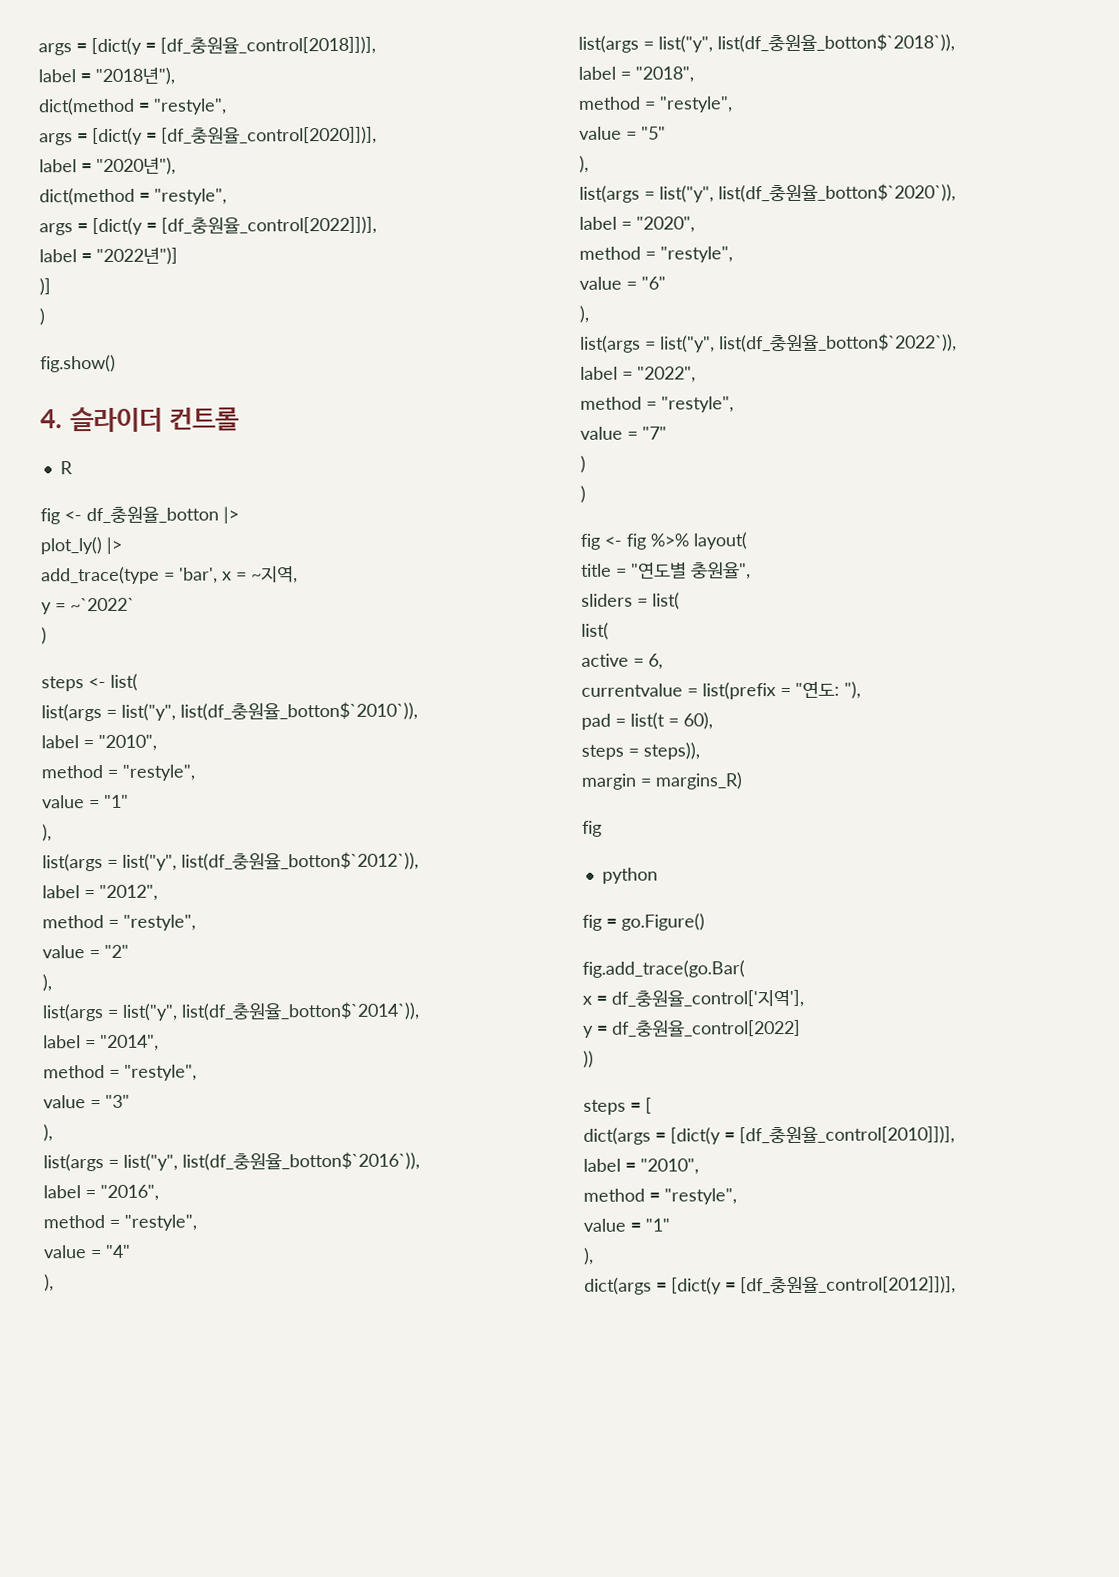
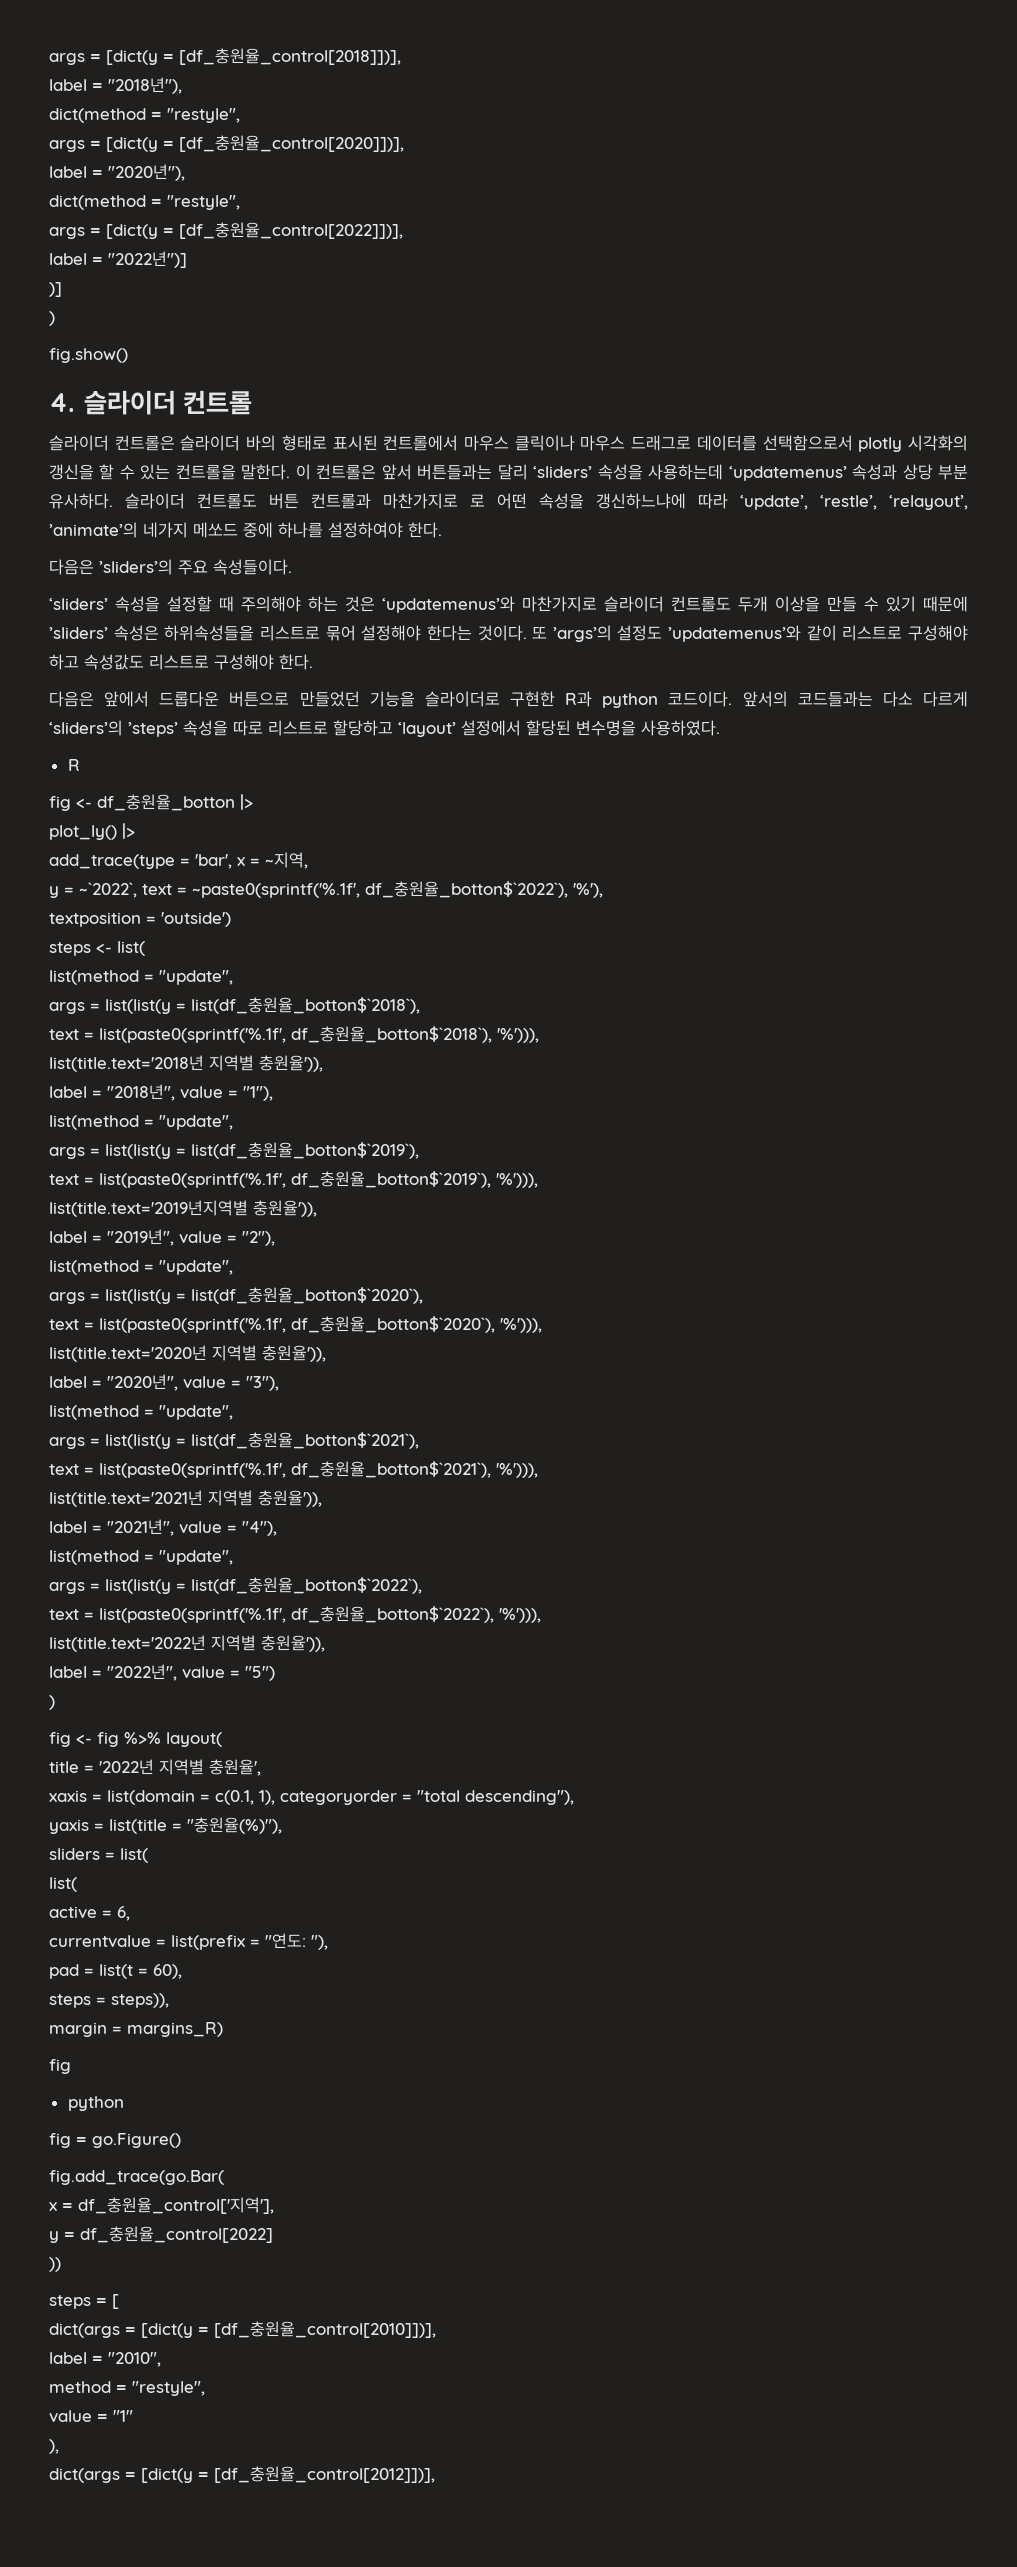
(239, 419) none -> [49,435,968,452] [49,464,969,481] [49,493,968,510] [49,522,442,538] [49,559,292,575] [49,596,968,613] [49,625,968,642] [49,654,313,670] [49,691,968,708] [49,720,720,737] // 슬라이더 컨트롤은 슬라이더 바의 형태로 표시된 컨트롤에서 마우스 클릭이나 마우스 드래그로 데이터를 선택함으로서 plotly 시각화의 갱신을 할 수 있는 컨트롤을 말한다. 이 컨트롤은 앞서 버튼들과는 달리 ‘sliders’ 속성을 사용하는데 ‘updatemenus’ 속성과 상당 부분 유사하다. 슬라이더 컨트롤도 버튼 컨트롤과 마찬가지로 로 어떤 속성을 갱신하느냐에 따라 ‘update’, ‘restle’, ‘relayout’, ’animate’의 네가지 메쏘드 중에 하나를 설정하여야 한다. // 다음은 ’sliders’의 주요 속성들이다. // ‘sliders’ 속성을 설정할 때 주의해야 하는 것은 ‘updatemenus’와 마찬가지로 슬라이더 컨트롤도 두개 이상을 만들 수 있기 때문에 ’sliders’ 속성은 하위속성들을 리스트로 묶어 설정해야 한다는 것이다. 또 ’args’의 설정도 ’updatemenus’와 같이 리스트로 구성해야 하고 속성값도 리스트로 구성해야 한다. // 다음은 앞에서 드롭다운 버튼으로 만들었던 기능을 슬라이더로 구현한 R과 python 코드이다. 앞서의 코드들과는 다소 다르게 ‘sliders’의 ’steps’ 속성을 따로 리스트로 할당하고 ‘layout’ 설정에서 할당된 변수명을 사용하였다.
[70,597,135,612] [41,627,47,645] [41,673,138,692] [41,701,418,722] [41,734,157,752] [41,764,195,781] [42,794,129,809] [42,824,52,842] [42,851,419,872] [42,884,158,902] [42,914,196,931] [42,944,129,959] [42,974,52,992] [42,1001,420,1022] [43,1034,159,1052] [43,1064,197,1081] [43,1094,130,1109] [43,1124,53,1142] [43,1151,420,1172] [43,1184,159,1202] [43,1214,197,1231] [43,1244,131,1259] [44,1274,54,1292] [578,33,955,53] [578,66,694,83] [578,96,733,113] [579,126,666,140] [579,155,589,173] [579,183,956,203] [579,216,695,233] [579,246,733,263] [579,276,666,290] [579,305,589,323] [580,333,957,353] [580,366,696,383] [580,396,734,413] [580,426,667,440] [580,455,586,473] ~`2022` // ) // steps <- list( // list(args = list("y", list(df_충원율_botton$`2010`)), // label = "2010", // method = "restyle", // value = "1" // ), // list(args = list("y", list(df_충원율_botton$`2012`)), // label = "2012", // method = "restyle", // value = "2" // ), // list(args = list("y", list(df_충원율_botton$`2014`)), // label = "2014", // method = "restyle", // value = "3" // ), // list(args = list("y", list(df_충원율_botton$`2016`)), // label = "2016", // method = "restyle", // value = "4" // ), // list(args = list("y", list(df_충원율_botton$`2018`)), // label = "2018", // method = "restyle", // value = "5" // ), // list(args = list("y", list(df_충원율_botton$`2020`)), // label = "2020", // method = "restyle", // value = "6" // ), // list(args = list("y", list(df_충원율_botton$`2022`)), // label = "2022", // method = "restyle", // value = "7" // ) -> [79,881,603,898] [49,912,231,927] [49,941,145,956] [49,970,233,985] [49,997,420,1014] [49,1026,539,1043] [49,1055,323,1072] [49,1084,273,1101] [49,1115,233,1130] [49,1142,419,1159] [49,1171,538,1188] [49,1200,317,1217] [49,1229,275,1246] [49,1260,233,1275] [49,1287,423,1304] [49,1316,542,1333] [49,1345,326,1362] [49,1374,279,1391] [49,1405,233,1420] [49,1432,419,1449] [49,1461,538,1478] [49,1490,322,1507] [49,1519,277,1536] [49,1550,233,1565] [49,1577,422,1594] [49,1606,541,1623] [49,1635,325,1652] [49,1664,275,1681] ~`2022`, text = ~paste0(sprintf('%.1f', df_충원율_botton$`2022`), '%'), // textposition = 'outside') // steps <- list( // list(method = "update", // args = list(list(y = list(df_충원율_botton$`2018`), // text = list(paste0(sprintf('%.1f', df_충원율_botton$`2018`), '%'))), // list(title.text='2018년 지역별 충원율')), // label = "2018년", value = "1"), // list(method = "update", // args = list(list(y = list(df_충원율_botton$`2019`), // text = list(paste0(sprintf('%.1f', df_충원율_botton$`2019`), '%'))), // list(title.text='2019년지역별 충원율')), // label = "2019년", value = "2"), // list(method = "update", // args = list(list(y = list(df_충원율_botton$`2020`), // text = list(paste0(sprintf('%.1f', df_충원율_botton$`2020`), '%'))), // list(title.text='2020년 지역별 충원율')), // label = "2020년", value = "3"), // list(method = "update", // args = list(list(y = list(df_충원율_botton$`2021`), // text = list(paste0(sprintf('%.1f', df_충원율_botton$`2021`), '%'))), // list(title.text='2021년 지역별 충원율')), // label = "2021년", value = "4"), // list(method = "update", // args = list(list(y = list(df_충원율_botton$`2022`), // text = list(paste0(sprintf('%.1f', df_충원율_botton$`2022`), '%'))), // list(title.text='2022년 지역별 충원율')), // label = "2022년", value = "5")
[631,562,751,580] "연도별 충원율", -> [99,1759,261,1776] [49,1790,574,1805] [49,1817,282,1834] '2022년 지역별 충원율', // xaxis = list(domain = c(0.1, 1), categoryorder = "total descending"), // yaxis = list(title = "충원율(%)"),

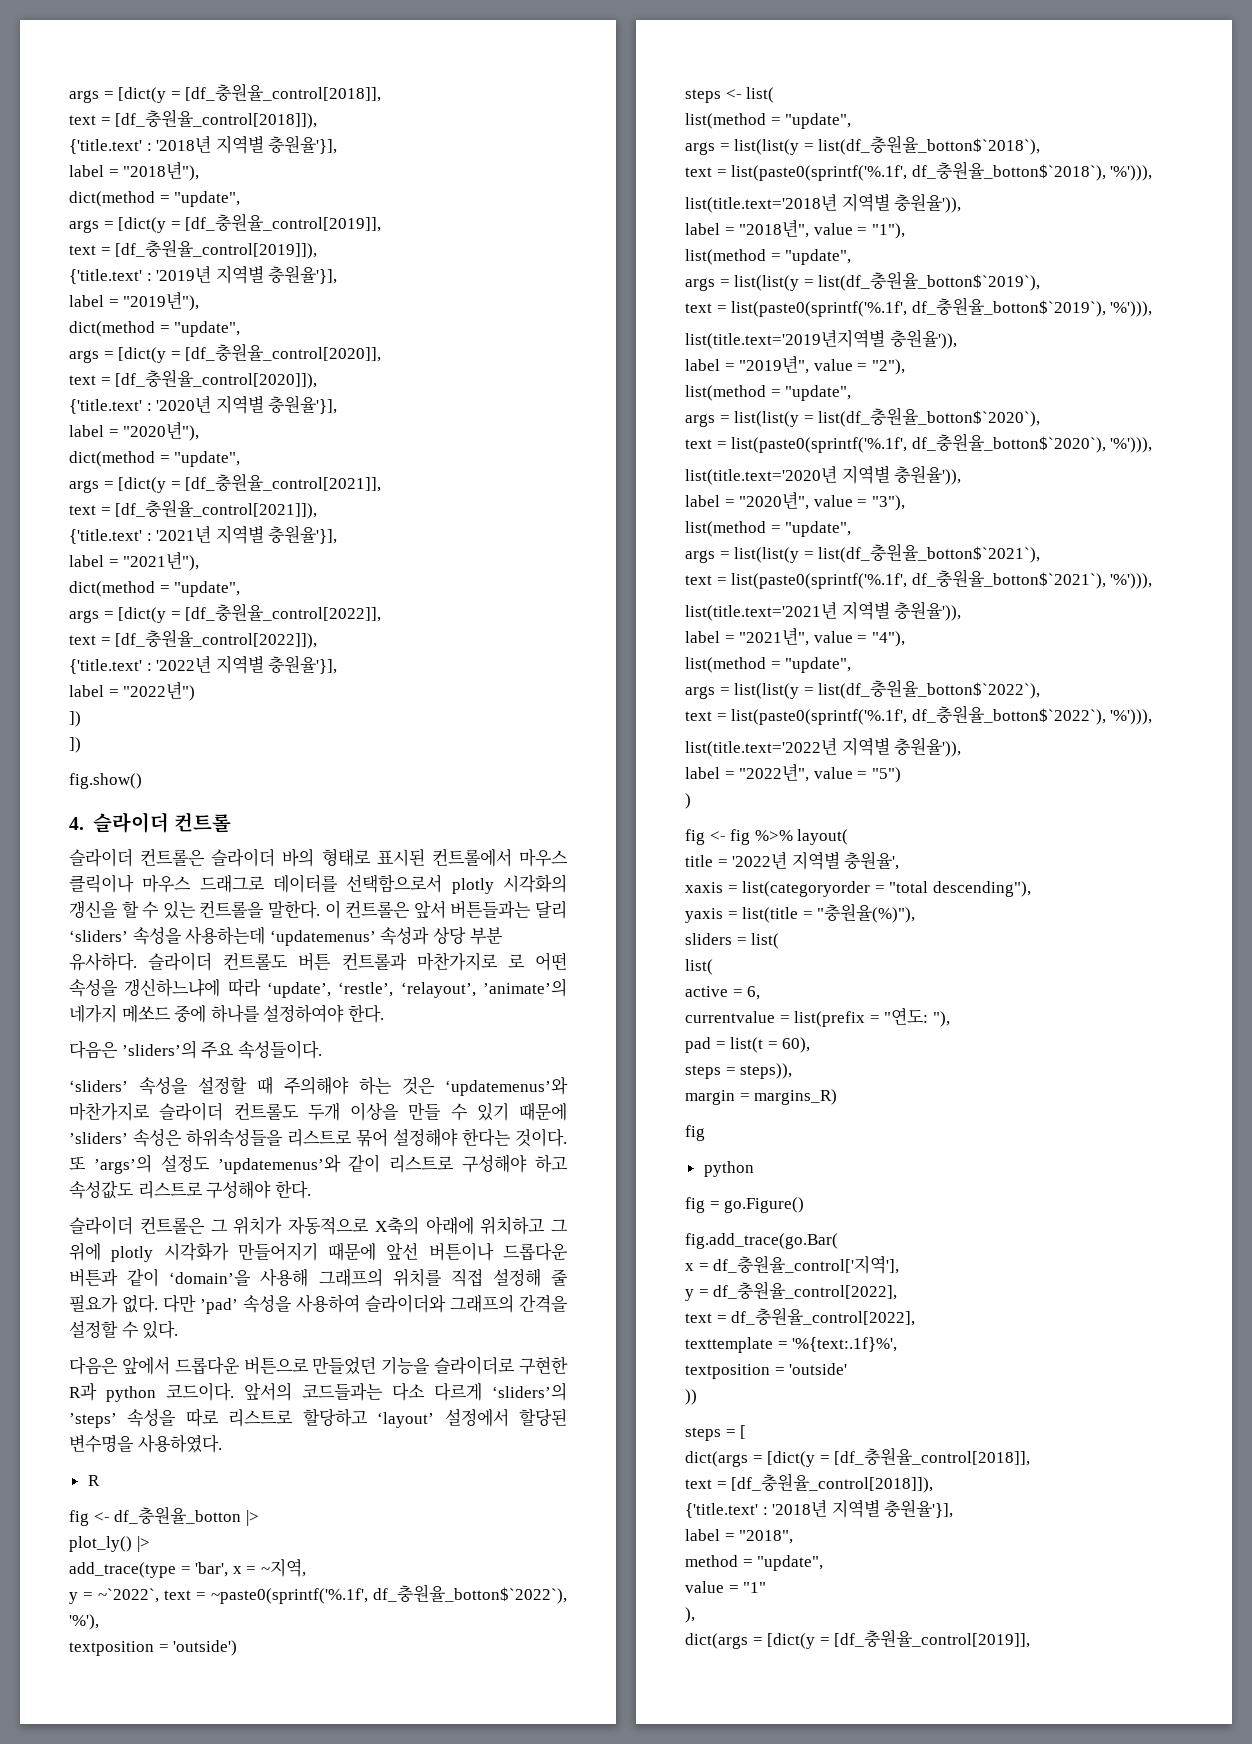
[49,48,401,65] args = [dict(y = [df_충원율_control[2018]])], -> [69,83,382,103] [69,109,318,129] [69,135,338,154] args = [dict(y = [df_충원율_control[2018]], // text = [df_충원율_control[2018]]), // {'title.text' : '2018년 지역별 충원율'}],
[167,108,240,123] [49,135,404,152] "restyle", // args = [dict(y = [df_충원율_control[2020]])], -> [174,191,241,207] [69,213,382,233] [69,239,318,259] [69,265,338,284] [69,292,200,311] [69,321,241,337] [69,343,382,363] [69,369,318,389] [69,395,338,414] "update", // args = [dict(y = [df_충원율_control[2019]], // text = [df_충원율_control[2019]]), // {'title.text' : '2019년 지역별 충원율'}], // label = "2019년"), // dict(method = "update", // args = [dict(y = [df_충원율_control[2020]], // text = [df_충원율_control[2020]]), // {'title.text' : '2020년 지역별 충원율'}],
[167,195,240,210] [49,222,403,239] [49,251,187,268] [49,282,62,297] [49,311,55,326] "restyle", // args = [dict(y = [df_충원율_control[2022]])], // label = "2022년")] // )] // ) -> [174,451,241,467] [69,473,382,493] [69,499,318,519] [69,525,338,544] [69,552,200,571] [69,581,241,597] [69,603,382,623] [69,629,318,649] [69,655,338,674] [69,682,196,701] [69,711,81,727] [69,737,81,753] "update", // args = [dict(y = [df_충원율_control[2021]], // text = [df_충원율_control[2021]]), // {'title.text' : '2021년 지역별 충원율'}], // label = "2021년"), // dict(method = "update", // args = [dict(y = [df_충원율_control[2022]], // text = [df_충원율_control[2022]]), // {'title.text' : '2022년 지역별 충원율'}], // label = "2022년") // ]) // ])
(313, 662) none -> [69,1216,568,1235] [69,1242,568,1262] [69,1268,568,1287] [69,1294,568,1314] [69,1320,179,1339] // 슬라이더 컨트롤은 그 위치가 자동적으로 X축의 아래에 위치하고 그 위에 plotly 시각화가 만들어지기 때문에 앞선 버튼이나 드롭다운 버튼과 같이 ‘domain’을 사용해 그래프의 위치를 직접 설정해 줄 필요가 없다. 다만 ’pad’ 속성을 사용하여 슬라이더와 그래프의 간격을 설정할 수 있다.
[107,1790,397,1805] list(domain = c(0.1, 1), categoryorder -> [742,881,871,897] list(categoryorder
[80,2226,273,2243] df_충원율_control[2022] -> [713,1281,898,1300] [685,1307,916,1326] [685,1337,898,1353] [685,1363,848,1379] df_충원율_control[2022], // text = df_충원율_control[2022], // texttemplate = '%{text:.1f}%', // textposition = 'outside'
[214,2321,436,2338] [49,2352,161,2367] [df_충원율_control[2010]])], // label = "2010", -> [834,1447,1031,1466] [685,1473,934,1493] [685,1499,954,1518] [685,1529,794,1544] [df_충원율_control[2018]], // text = [df_충원율_control[2018]]), // {'title.text' : '2018년 지역별 충원율'}], // label = "2018",
[132,2381,205,2396] "restyle", -> [757,1555,824,1571] "update",
[214,2466,435,2483] [df_충원율_control[2012]])], -> [834,1629,1031,1648] [df_충원율_control[2019]],

